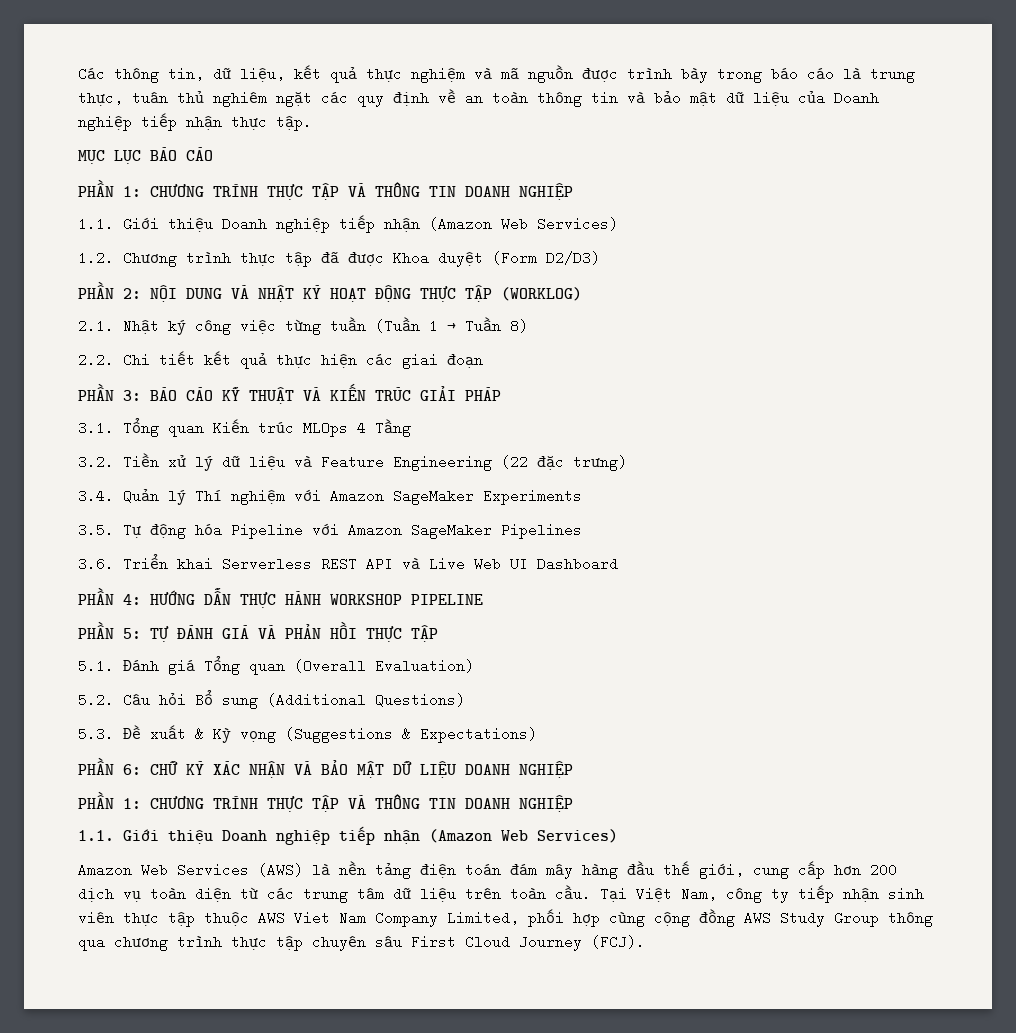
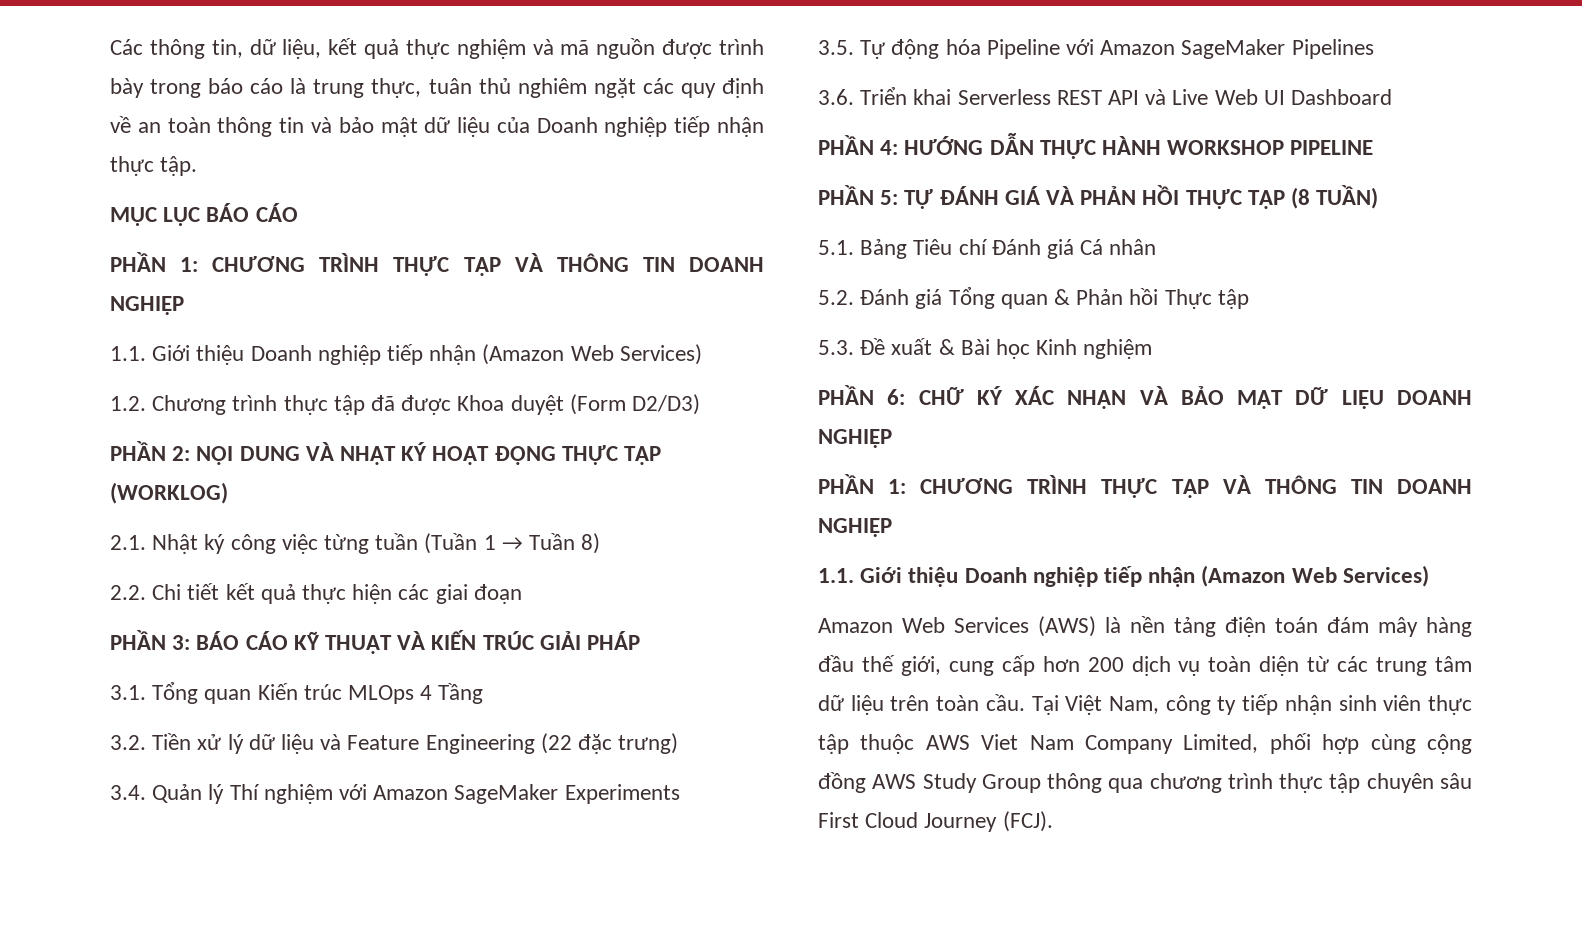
(438, 633) none -> [1291,185,1379,209] (8 TUẦN)
[123,656,474,675] [78,690,465,709] Đánh giá Tổng quan (Overall Evaluation) // 5.2. Câu hỏi Bổ sung (Additional Questions) -> [860,239,1157,259] [818,287,1249,309] Bảng Tiêu chí Đánh giá Cá nhân // 5.2. Đánh giá Tổng quan & Phản hồi Thực tập
[213,727,537,743] Kỳ vọng (Suggestions & Expectations) -> [960,339,1153,359] Bài học Kinh nghiệm

